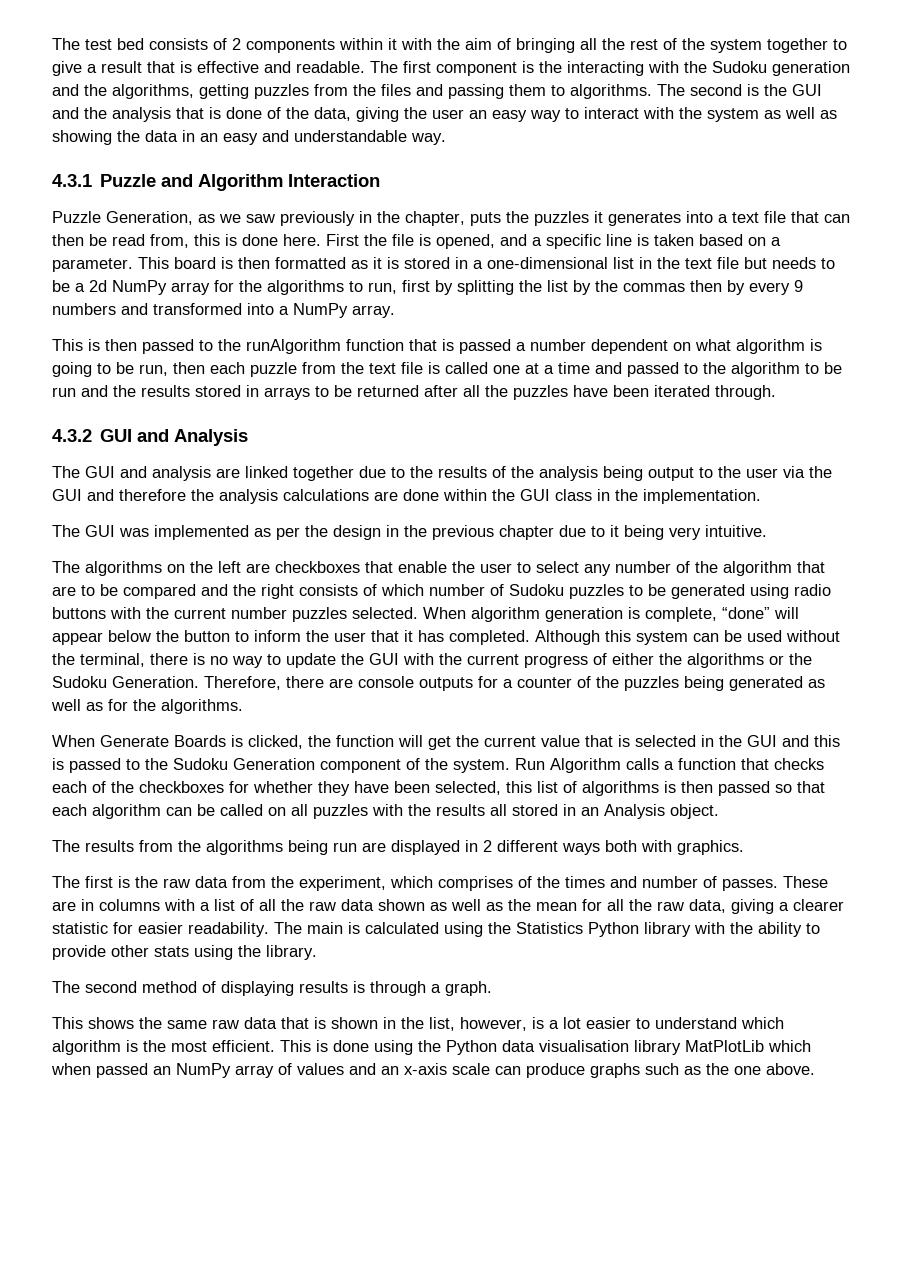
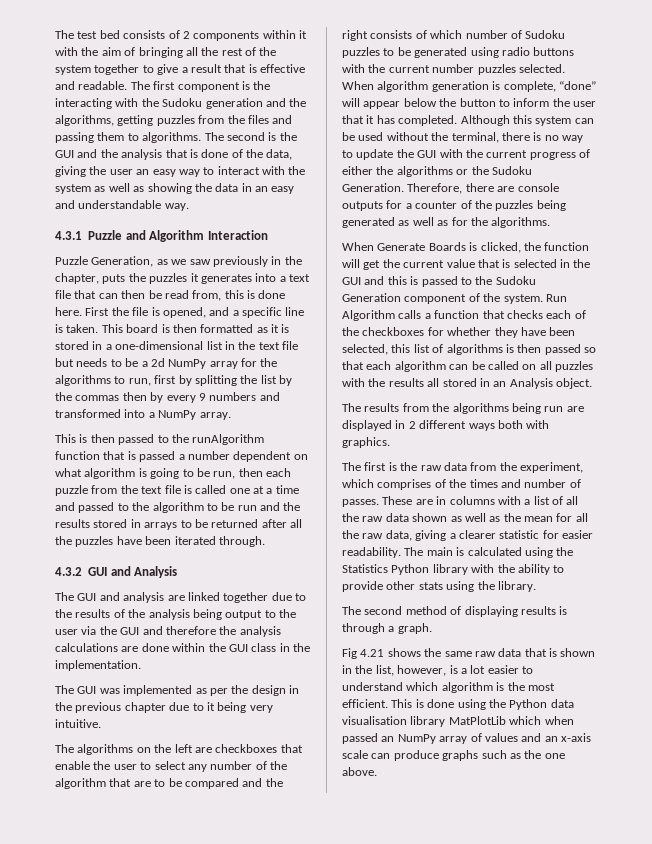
[654,234,781,246] [52,258,133,272] taken based on a parameter. -> [66,324,99,333] taken.
[52,1017,83,1029] This -> [342,648,385,659] Fig 4.21

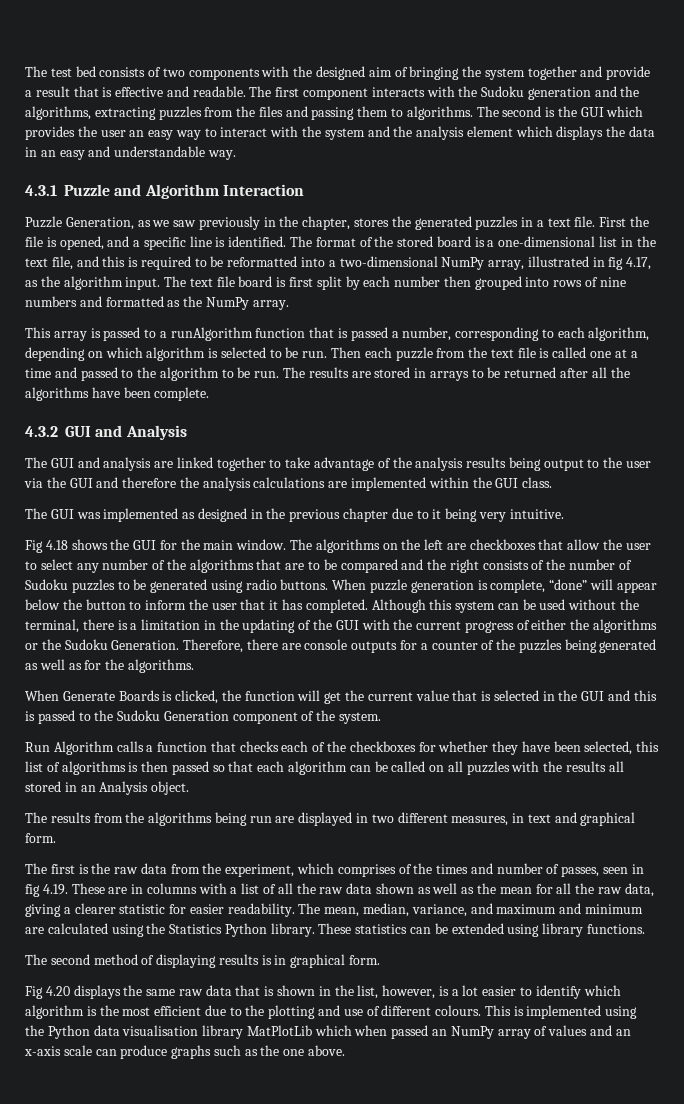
[182,30,307,41] [55,47,99,56] 2 components within it with the -> [162,66,366,80] two components with the designed
[185,47,256,56] all the rest of -> (460, 73) none
[142,64,179,75] to give -> [580,66,651,80] and provide
[241,81,271,90] [55,98,112,109] is the interacting -> [371,87,425,97] interacts
[117,115,154,126] getting -> [94,107,156,120] extracting
[77,149,293,160] [55,166,86,177] and the analysis that is done of the data, giving -> [606,106,644,117] [25,126,75,140] which provides
[94,183,192,194] as well as showing -> [367,126,604,140] and the analysis element which displays
[102,273,310,284] [55,290,286,301] [55,307,82,316] puts the puzzles it generates into a text file that can then be read from, this is done here. -> [354,216,596,230] stores the generated puzzles in a text file.
[66,324,290,333] [55,341,103,350] taken. This board is then formatted as it is stored in -> [228,236,485,247] identified. The format of the stored board is
[282,341,298,350] [55,358,278,369] [55,375,292,386] [55,392,280,403] [55,409,155,418] file but needs to be a 2d NumPy array for the algorithms to run, first by splitting the list by the commas then by every 9 numbers and transformed into a -> [51,256,652,270] [25,276,626,290] [25,296,203,307] file, and this is required to be reformatted into a two-dimensional NumPy array, illustrated in fig 4.17, as the algorithm input. The text file board is first split by each number then grouped into rows of nine numbers and formatted as the
[79,434,189,445] is then passed to the -> [53,327,167,341] array is passed to a
[187,451,308,462] [55,468,263,479] number dependent on what algorithm is going to be run, then -> [402,327,650,341] [25,347,362,361] number, corresponding to each algorithm, depending on which algorithm is selected to be run. Then
[237,502,301,511] [55,519,90,528] run and the results -> [254,367,371,378] run. The results are
[75,536,265,547] puzzles have been iterated through. -> [25,387,210,401] algorithms have been complete.
[271,592,306,601] [55,609,111,618] due to the results -> [269,457,375,471] to take advantage
(190, 614) none -> [466,457,507,468] results
[141,643,169,652] done -> [351,477,427,491] implemented
[251,643,310,652] [55,660,141,671] class in the implementation. -> [522,477,553,488] class.
[209,685,286,696] per the design -> [197,508,247,522] designed
(101, 723) none -> [25,539,287,553] Fig 4.18 shows the GUI for the main window.
[55,761,90,770] enable -> [567,539,601,550] allow
[55,778,106,789] algorithm -> [189,559,254,573] algorithms
[430,30,463,39] which -> [546,559,566,570] the
[533,47,575,56] [342,64,565,75] [342,81,429,92] buttons with the current number puzzles selected. When algorithm -> [280,579,408,593] buttons. When puzzle
[544,135,583,143] [342,149,394,160] no way to update -> [130,619,312,633] a limitation in the updating of
(543, 299) none -> (382, 718) //
[408,420,550,431] [342,437,390,448] 2 different ways both with graphics. -> [371,812,636,826] [25,833,56,843] two different measures, in text and graphical form.
[342,499,379,507] passes. -> [561,864,644,877] [25,884,68,897] passes, seen in fig 4.19.
[426,547,465,556] main is -> [324,903,643,917] [25,927,44,934] mean, median, variance, and maximum and minimum are
[432,564,565,575] [342,581,536,592] library with the ability to provide other stats using the library. -> [270,923,645,937] library. These statistics can be extended using library functions.
[342,623,432,634] [342,648,421,659] through a graph. // Fig 4.21 shows -> [274,954,381,968] [25,985,121,999] in graphical form. // Fig 4.20 displays
[342,682,403,691] understand -> [535,985,581,999] identify
[342,699,455,708] efficient. This is done -> [154,1005,602,1019] efficient due to the plotting and use of different colours. This is implemented

